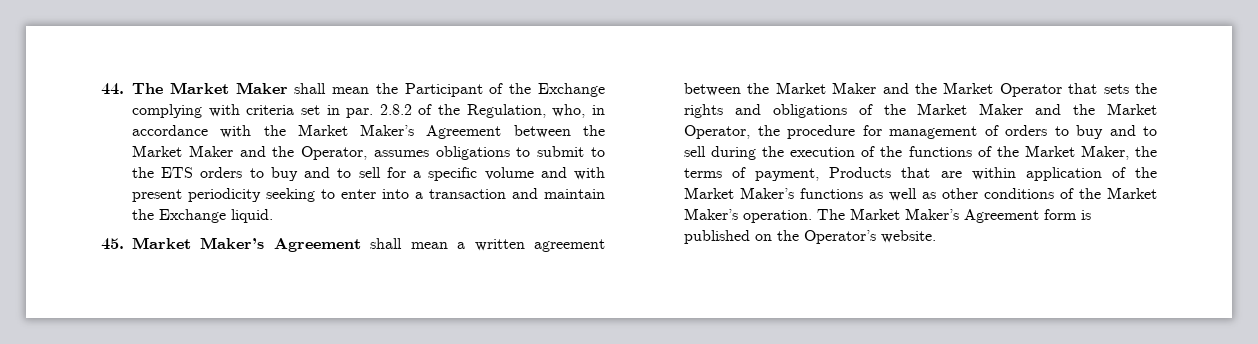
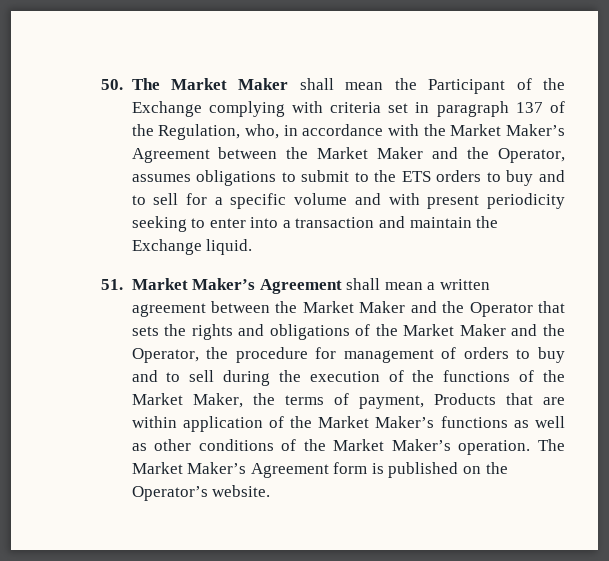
[101,83,124,95] 44. -> [101,79,123,90] 50.
[346,104,412,118] par. 2.8.2 -> [436,101,543,117] paragraph 137
[101,238,124,250] 45. -> [101,279,123,290] 51.
[943,82,994,94] Market -> (465, 307) none
[1107,103,1157,115] Market -> (565, 330) none

